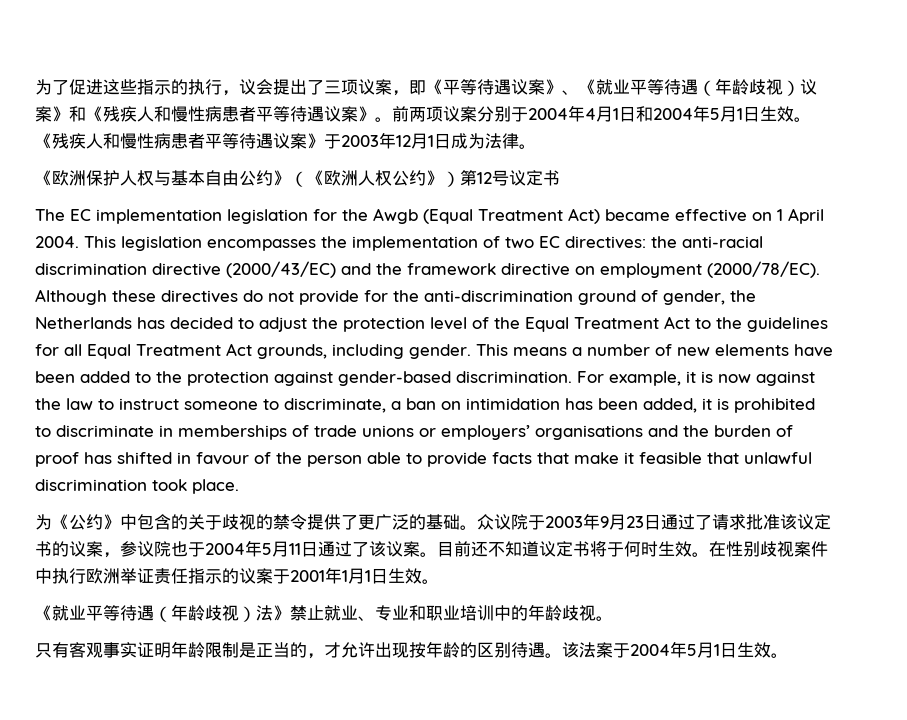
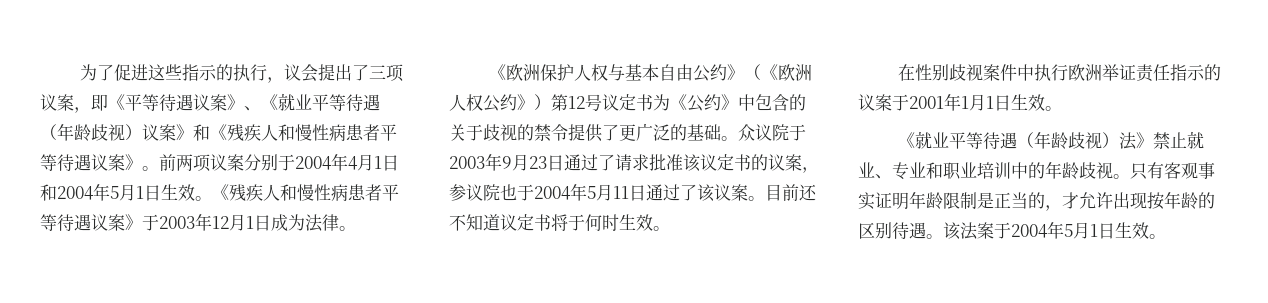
[35,208,824,224] [35,236,763,251] [35,261,820,278] [35,289,756,305] [35,316,828,332] [35,343,833,359] [35,371,815,386] [35,398,815,413] [35,425,793,440] [35,452,812,467] [35,479,239,494] // The EC implementation legislation for the Awgb (Equal Treatment Act) became effective on 1 April 2004. This legislation encompasses the implementation of two EC directives: the anti-racial discrimination directive (2000/43/EC) and the framework directive on employment (2000/78/EC). Although these directives do not provide for the anti-discrimination ground of gender, the Netherlands has decided to adjust the protection level of the Equal Treatment Act to the guidelines for all Equal Treatment Act grounds, including gender. This means a number of new elements have been added to the protection against gender-based discrimination. For example, it is now against the law to instruct someone to discriminate, a ban on intimidation has been added, it is prohibited to discriminate in memberships of trade unions or employers’ organisations and the burden of proof has shifted in favour of the person able to provide facts that make it feasible that unlawful discrimination took place. // -> (653, 102) none
(709, 554) none -> (670, 228) //
(613, 618) // -> (1130, 176) none

